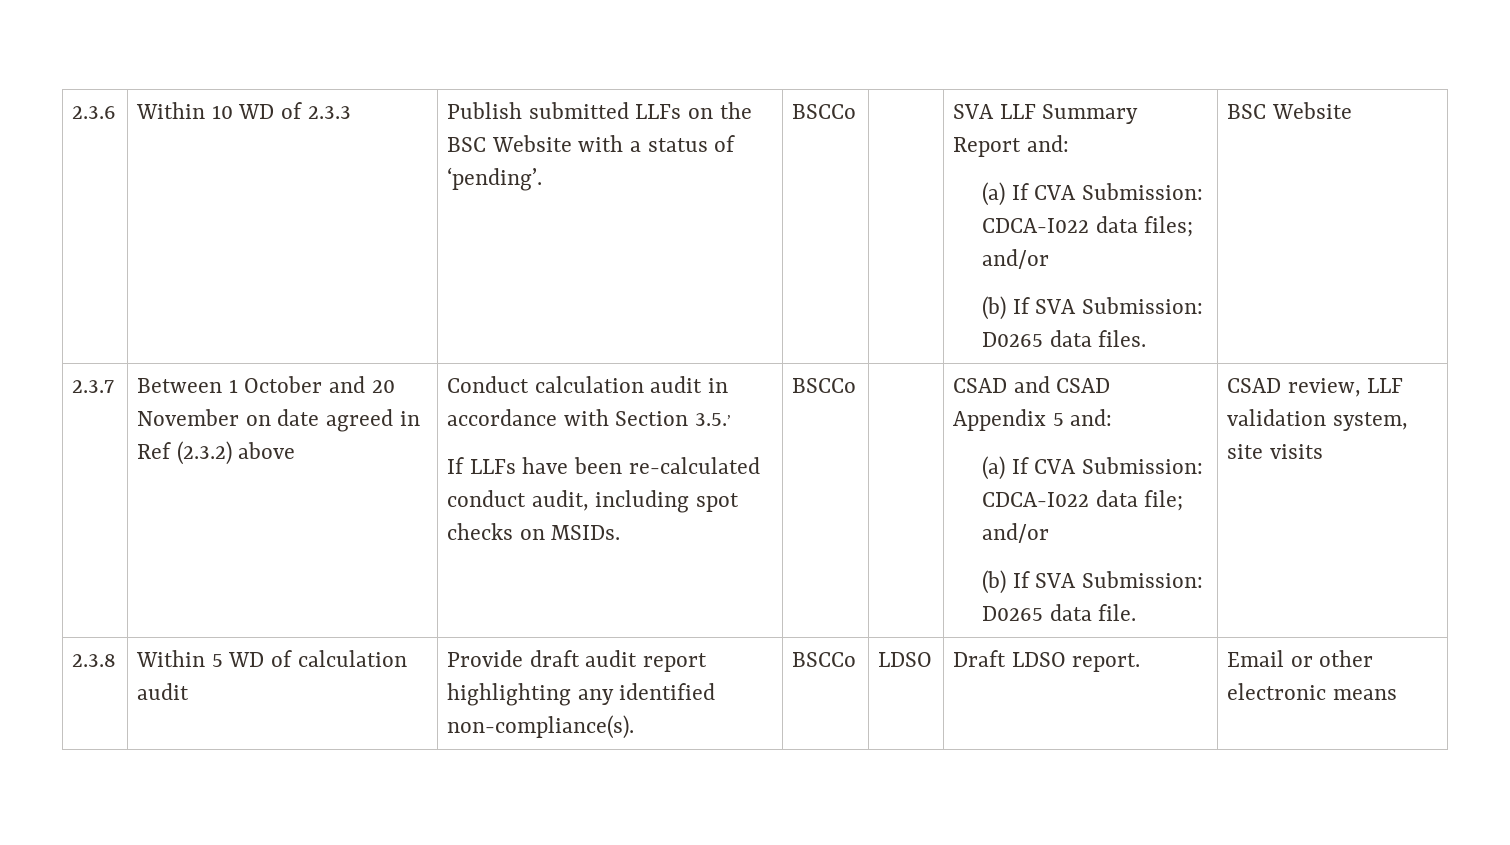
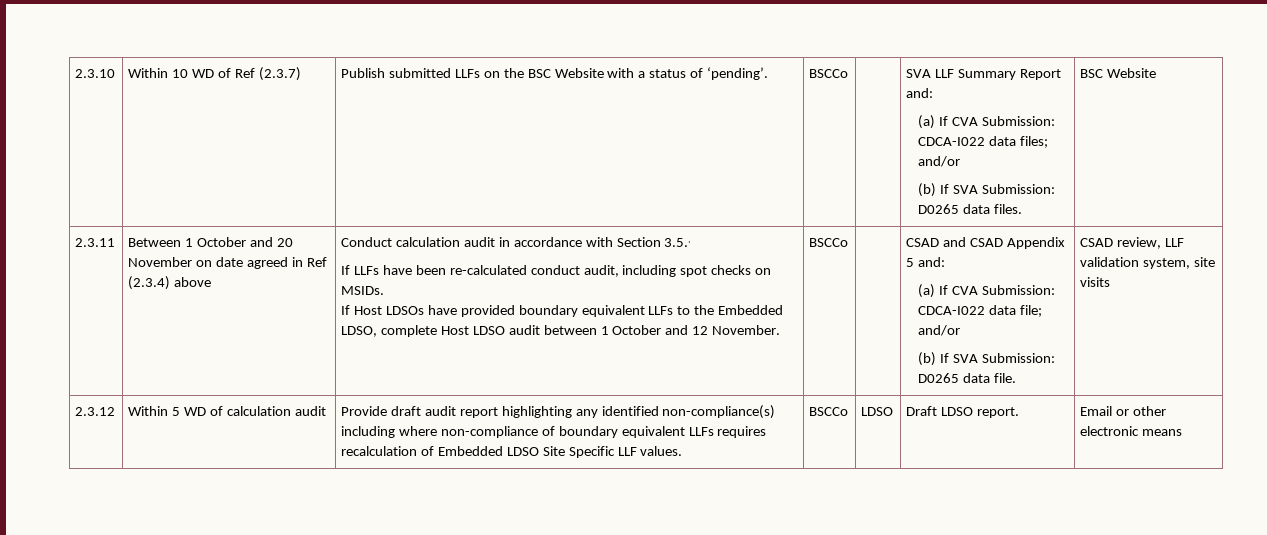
[72,106,117,119] 2.3.6 -> [75,69,116,78] 2.3.10
[307,106,351,119] 2.3.3 -> [234,67,301,81] Ref (2.3.7)
[72,380,115,393] 2.3.7 -> [75,238,116,247] 2.3.11
[176,441,232,465] (2.3.2) -> [128,276,171,290] (2.3.4)
(621, 532) none -> [341,305,784,317] [341,325,781,337] // If Host LDSOs have provided boundary equivalent LLFs to the Embedded LDSO, complete Host LDSO audit between 1 October and 12 November.
[72,654,117,667] 2.3.8 -> [75,407,116,416] 2.3.12
[447,715,635,739] non-compliance(s). -> [662,405,776,419] [341,426,767,438] [341,446,683,458] non-compliance(s) including where non-compliance of boundary equivalent LLFs requires recalculation of Embedded LDSO Site Specific LLF values.

